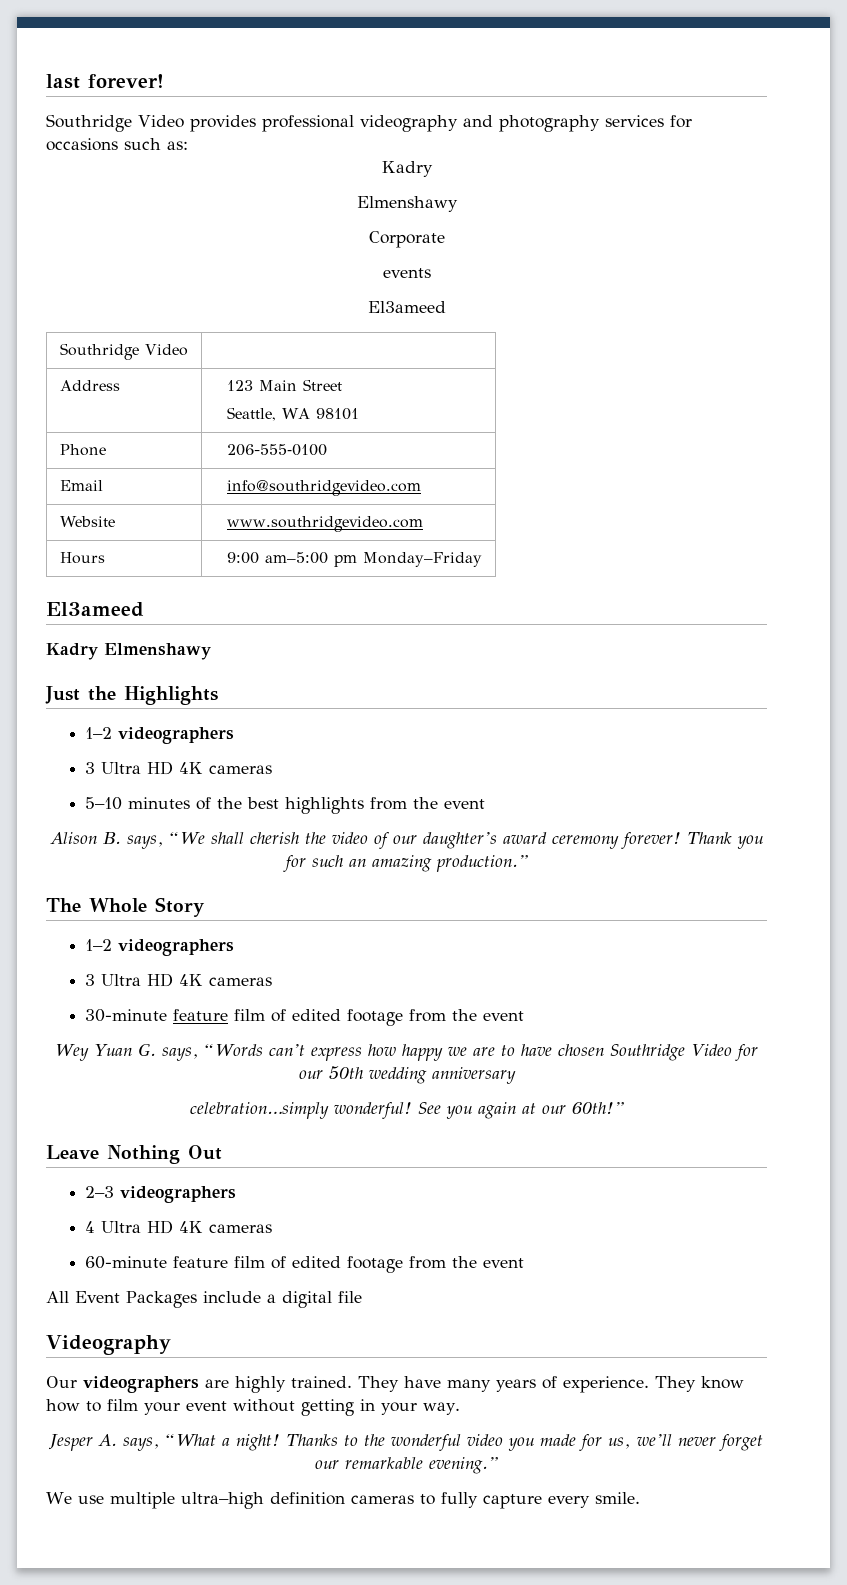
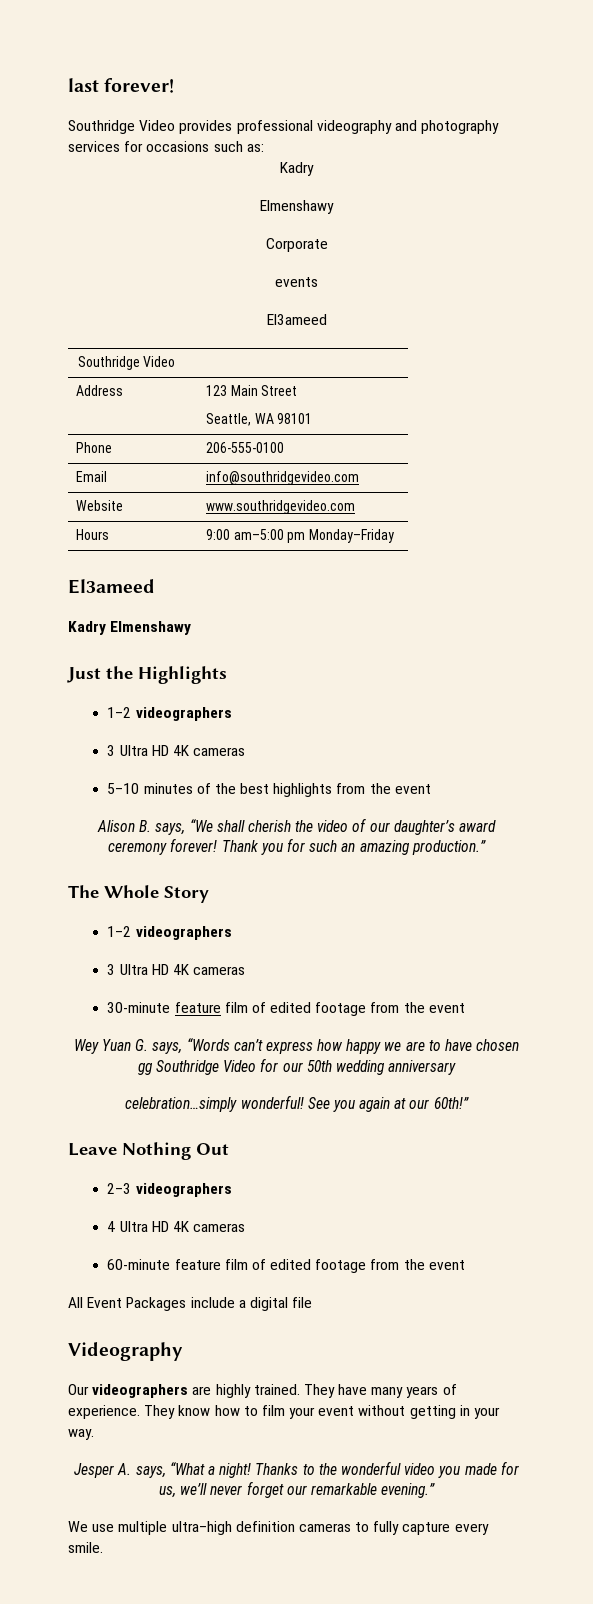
(604, 1050) none -> [137,1063,153,1075] gg

